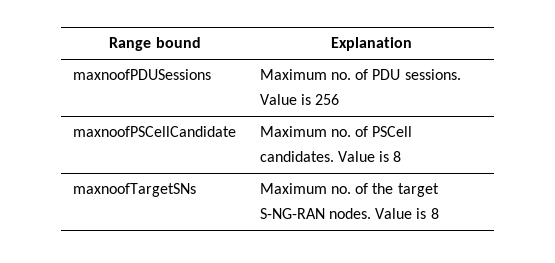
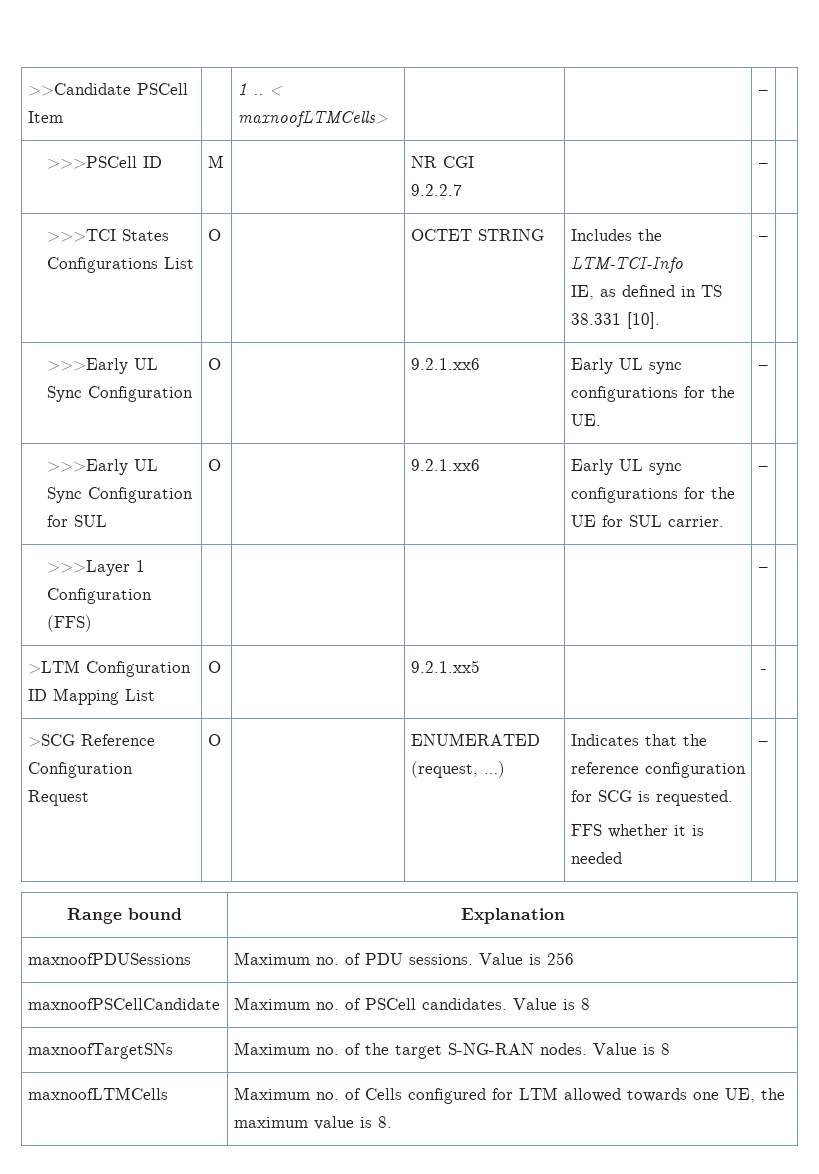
(109, 44) none -> [27,83,188,96] [27,111,63,123] [237,83,283,96] [237,111,388,127] [759,90,768,95] [47,156,163,169] [207,155,224,168] [410,156,474,168] [410,184,462,196] [759,163,768,168] [47,229,170,242] [47,257,195,273] [207,229,221,241] [410,229,544,241] [570,229,662,241] [570,257,683,273] [570,285,722,300] [570,312,660,329] [759,236,768,241] [47,358,159,374] [47,386,194,402] [207,358,221,370] [410,358,480,370] [570,358,682,374] [570,386,735,402] [570,414,601,426] [759,365,768,370] [47,459,159,475] [47,487,194,503] [47,515,108,527] [207,459,221,471] [410,459,480,471] [570,459,682,475] [570,487,735,503] [570,515,724,527] [759,466,768,471] [47,560,146,576] [47,588,153,604] [47,615,93,632] [759,567,768,572] [27,660,191,677] [27,688,155,705] [207,661,221,673] [410,660,480,673] [760,669,767,673] [27,734,155,747] [27,762,133,778] [27,790,89,806] [207,734,221,746] [410,733,540,746] [410,761,505,778] [570,734,707,746] [570,762,746,778] [570,790,733,806] [570,824,704,838] [570,852,622,864] [759,741,768,746] >>Candidate PSCell Item | | 1 .. < maxnoofLTMCells> | | | – | // >>>PSCell ID | M | | NR CGI // 9.2.2.7 | | – | // >>>TCI States Configurations List | O | | OCTET STRING | Includes the LTM-TCI-Info // IE, as defined in TS 38.331 [10]. | – | // >>>Early UL Sync Configuration | O | | 9.2.1.xx6 | Early UL sync configurations for the UE. | – | // >>>Early UL Sync Configuration for SUL | O | | 9.2.1.xx6 | Early UL sync configurations for the UE for SUL carrier. | – | // >>>Layer 1 Configuration (FFS) | | | | | – | // >LTM Configuration ID Mapping List | O | | 9.2.1.xx5 | | - | // >SCG Reference Configuration Request | O | | ENUMERATED (request, …) | Indicates that the reference configuration for SCG is requested. // FFS whether it is needed | – | //
(439, 213) none -> [27,1087,168,1100] [233,1087,785,1104] [233,1116,392,1130] // maxnoofLTMCells | Maximum no. of Cells configured for LTM allowed towards one UE, the maximum value is 8.

